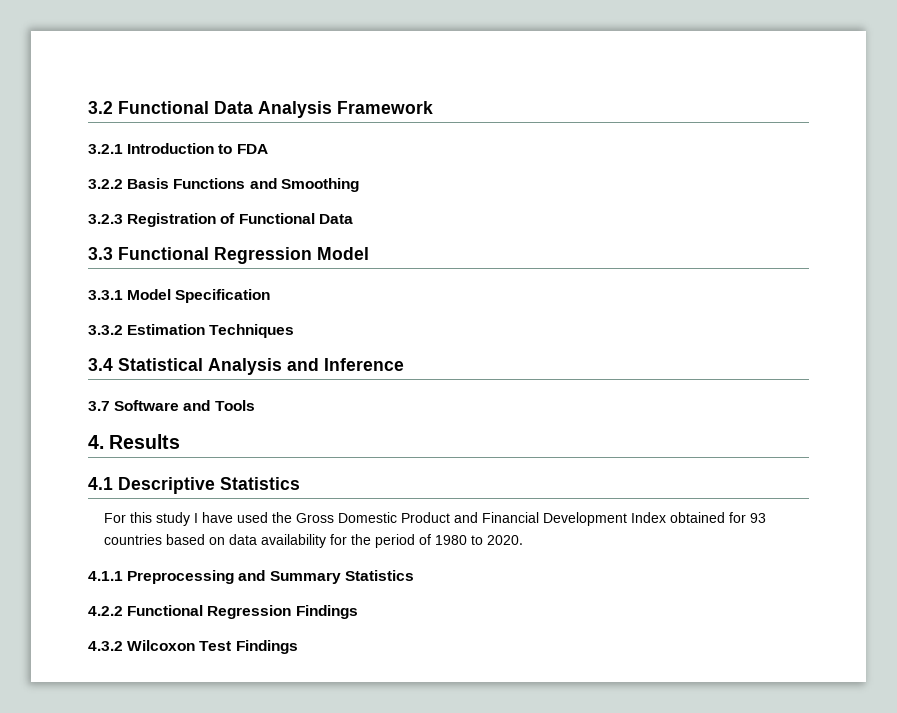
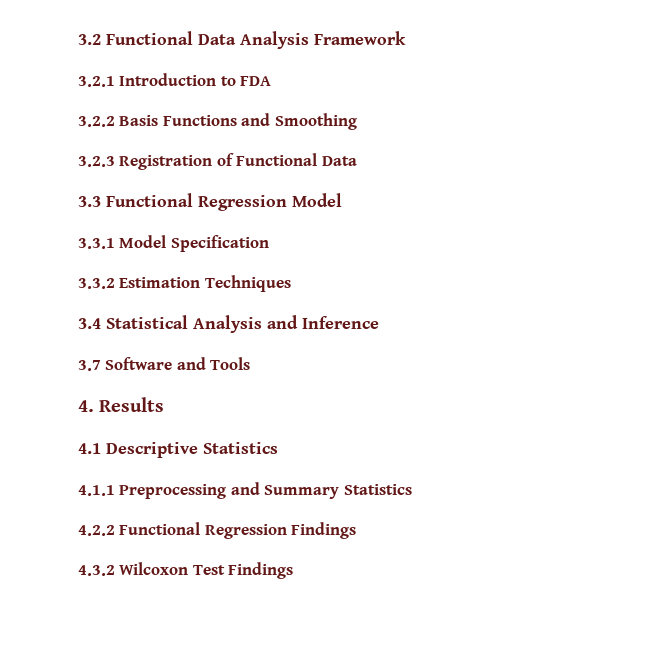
[104,512,767,526] [104,534,524,548] // For this study I have used the Gross Domestic Product and Financial Development Index obtained for 93 countries based on data availability for the period of 1980 to 2020. -> (278, 448) none

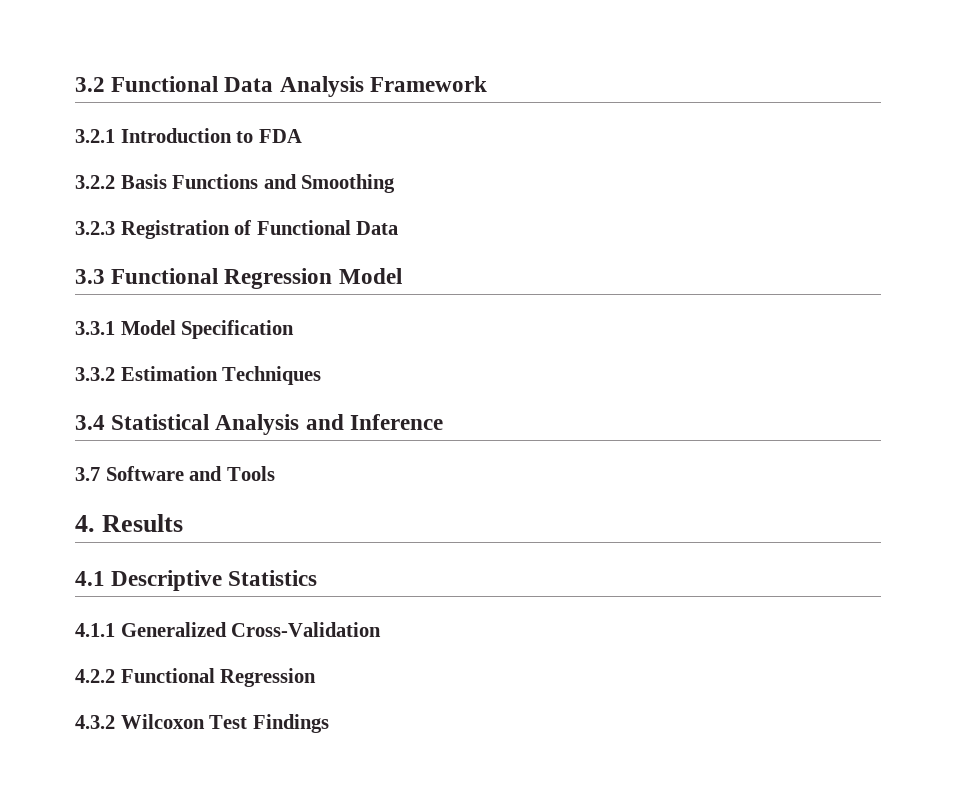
[119,482,412,499] Preprocessing and Summary Statistics -> [120,622,382,637] Generalized Cross-Validation
[291,522,357,539] Findings -> (317, 677) none

